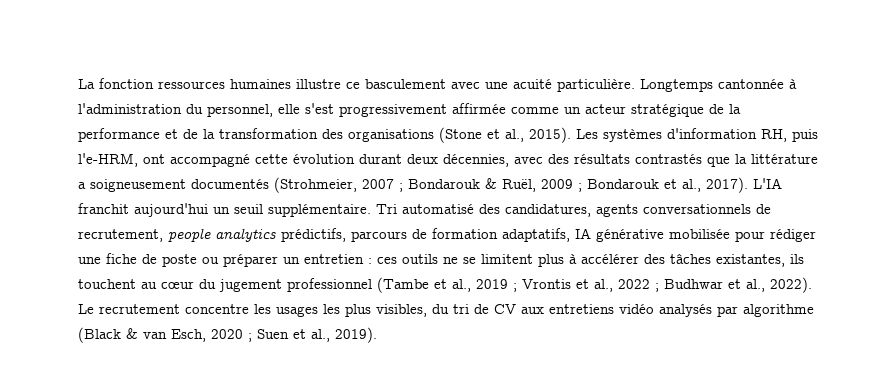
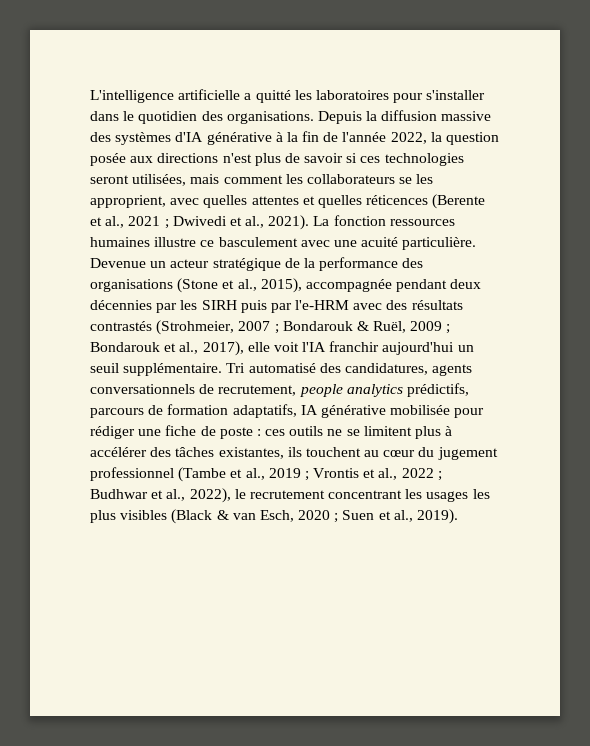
(78, 84) none -> [90,89,486,103] [90,110,492,124] [90,131,500,145] [90,153,464,166] [90,174,434,186] [90,194,486,209] [90,215,310,230] L'intelligence artificielle a quitté les laboratoires pour s'installer dans le quotidien des organisations. Depuis la diffusion massive des systèmes d'IA générative à la fin de l'année 2022, la question posée aux directions n'est plus de savoir si ces technologies seront utilisées, mais comment les collaborateurs se les approprient, avec quelles attentes et quelles réticences (Berente et al., 2021 ; Dwivedi et al., 2021).
[640,79,797,92] [78,103,559,117] Longtemps cantonnée à l'administration du personnel, elle s'est progressivement affirmée comme -> [90,258,146,268] Devenue
[165,128,318,139] et de la transformation -> (399, 264) none
[529,127,818,143] [78,153,818,167] [78,179,269,192] 2015). Les systèmes d'information RH, puis l'e-HRM, ont accompagné cette évolution durant deux décennies, avec des résultats contrastés que la littérature a soigneusement documentés -> [260,278,482,293] [90,300,463,313] [90,321,152,331] 2015), accompagnée pendant deux décennies par les SIRH puis par l'e-HRM avec des résultats contrastés
[706,177,782,193] [78,203,129,214] 2017). L'IA franchit -> [202,341,380,356] 2017), elle voit l'IA franchir
[202,254,364,267] ou préparer un entretien -> (253, 433) none
[770,277,812,293] [78,304,814,317] 2022). Le recrutement concentre les usages les plus visibles, du tri de CV aux entretiens vidéo analysés par algorithme -> [189,488,490,503] [90,510,168,523] 2022), le recrutement concentrant les usages les plus visibles

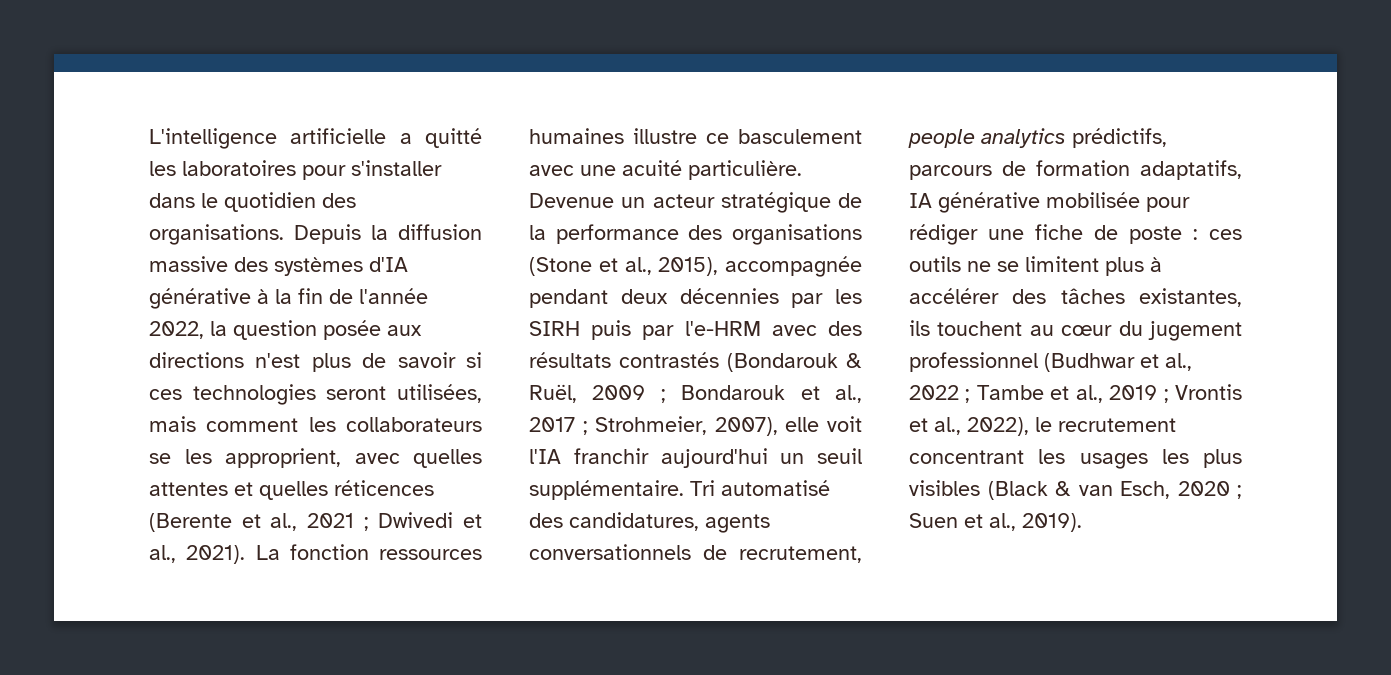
[156,320,353,335] (Strohmeier, 2007 ; Bondarouk -> [727,353,838,372] (Bondarouk
[202,341,244,356] 2017), -> [529,416,778,436] 2017 ; Strohmeier, 2007),
[178,467,227,482] (Tambe -> [1044,353,1192,372] [909,385,1044,403] (Budhwar et al., 2022 ; Tambe
[401,468,442,481] [90,489,186,501] 2022 ; Budhwar et al., -> (961, 426) none

